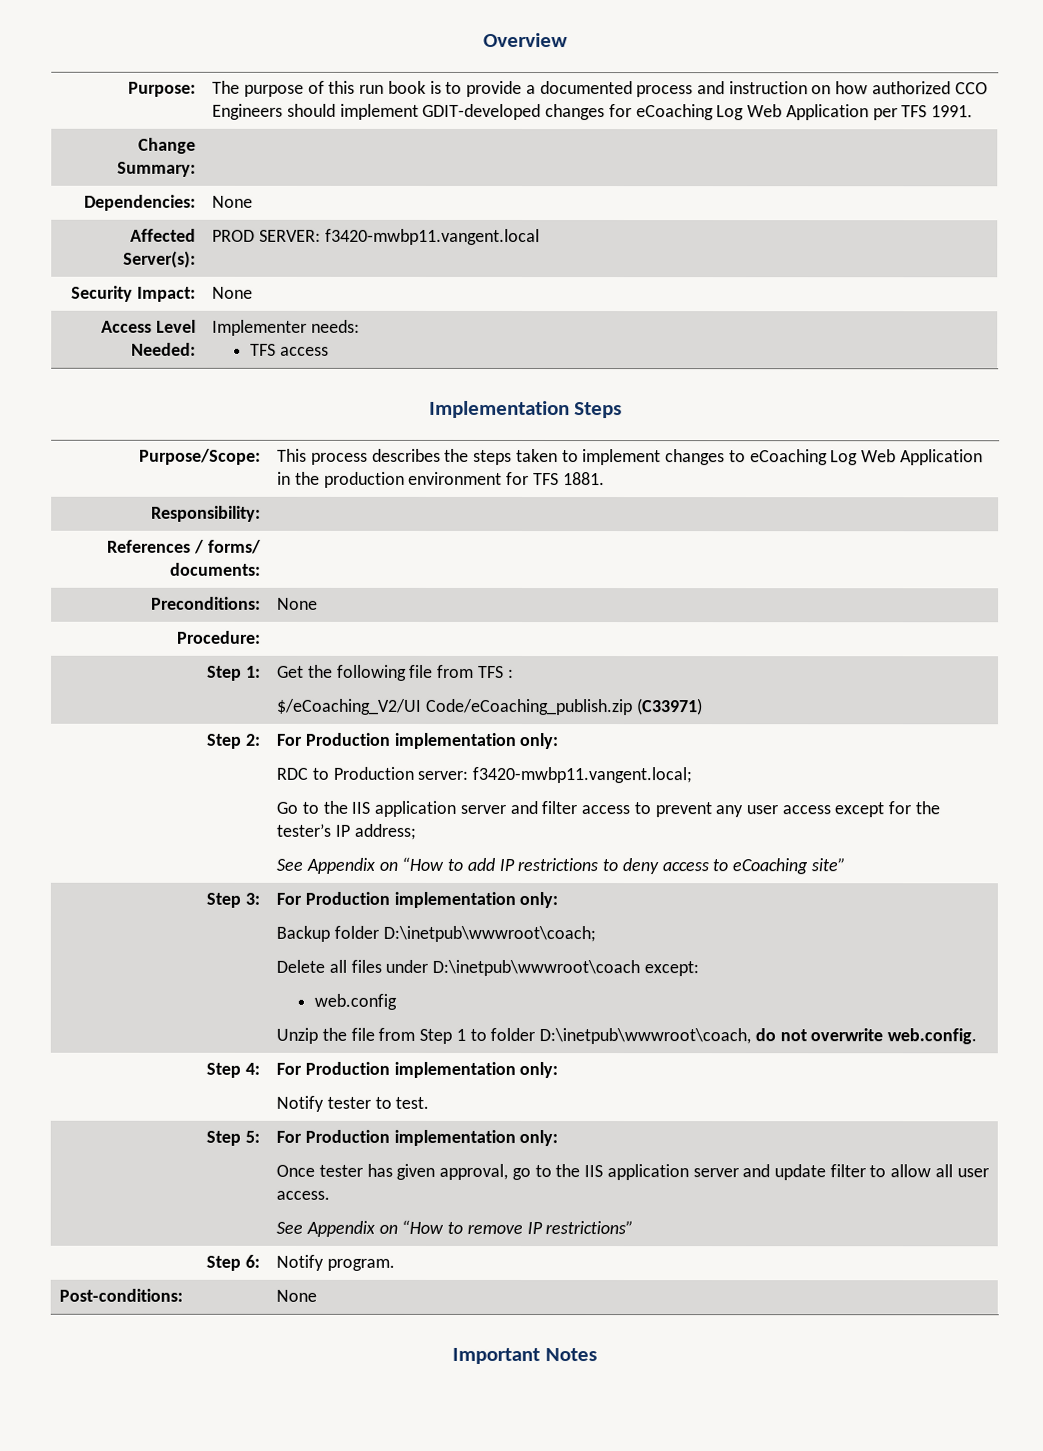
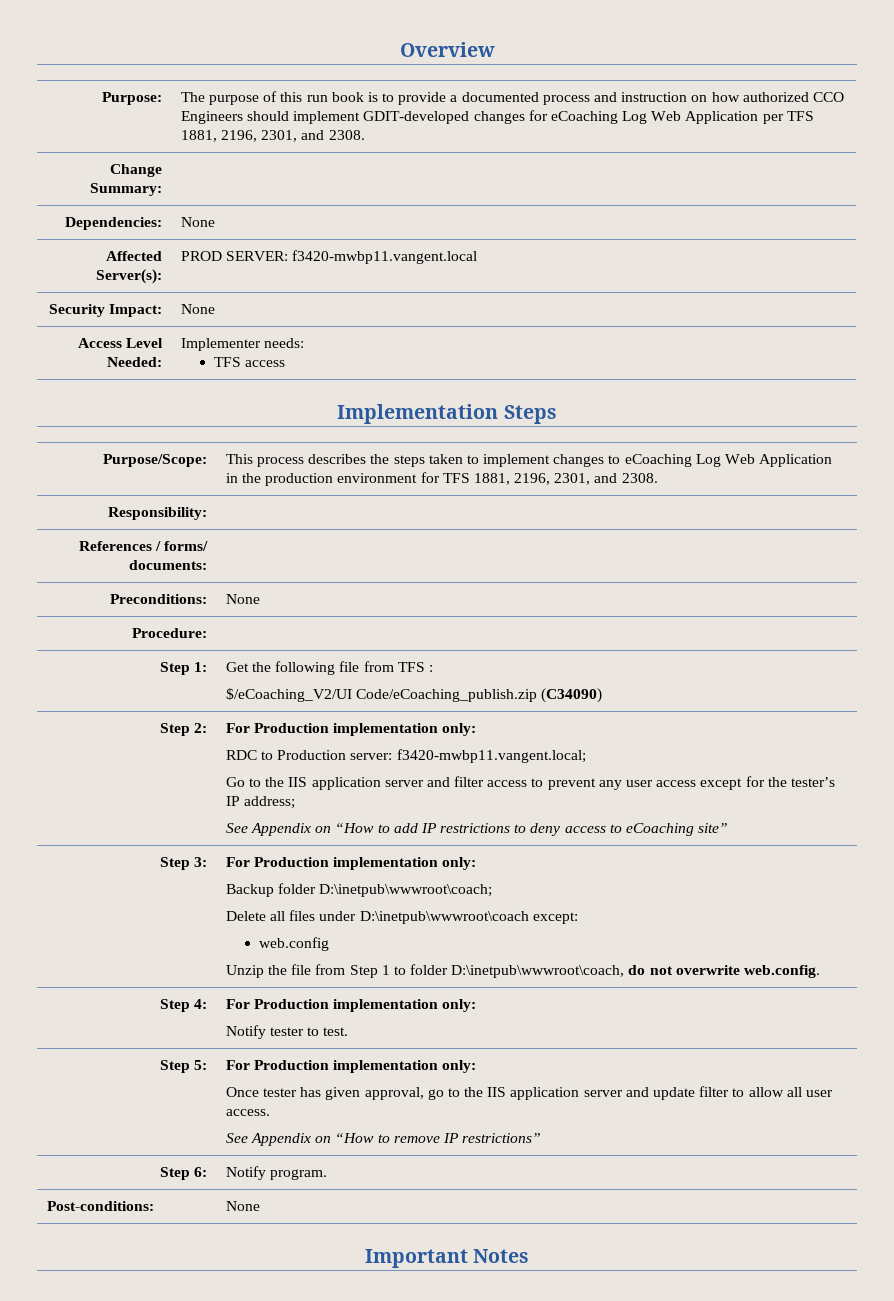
[931,105,974,118] 1991. -> [180,130,365,142] 1881, 2196, 2301, and 2308.
[562,472,605,486] 1881. -> [473,473,658,485] 1881, 2196, 2301, and 2308.
[636,698,703,716] (C33971) -> [541,688,603,703] (C34090)

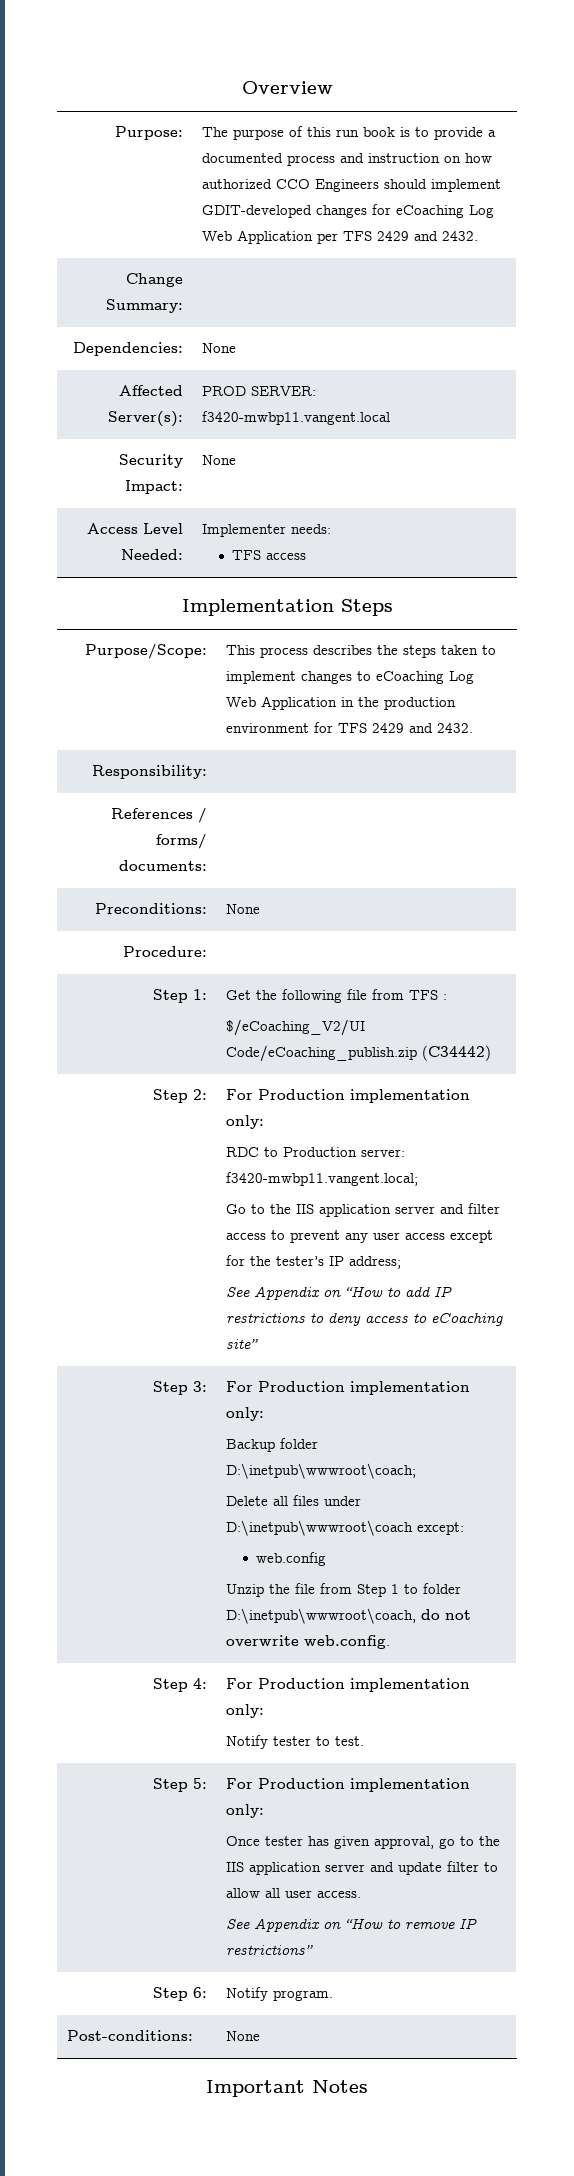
[180,130,365,142] 1881, 2196, 2301, and 2308. -> [376,231,478,241] 2429 and 2432.
[473,473,658,485] 1881, 2196, 2301, and 2308. -> [371,723,473,733] 2429 and 2432.
[541,688,603,703] (C34090) -> [421,1045,491,1061] (C34442)

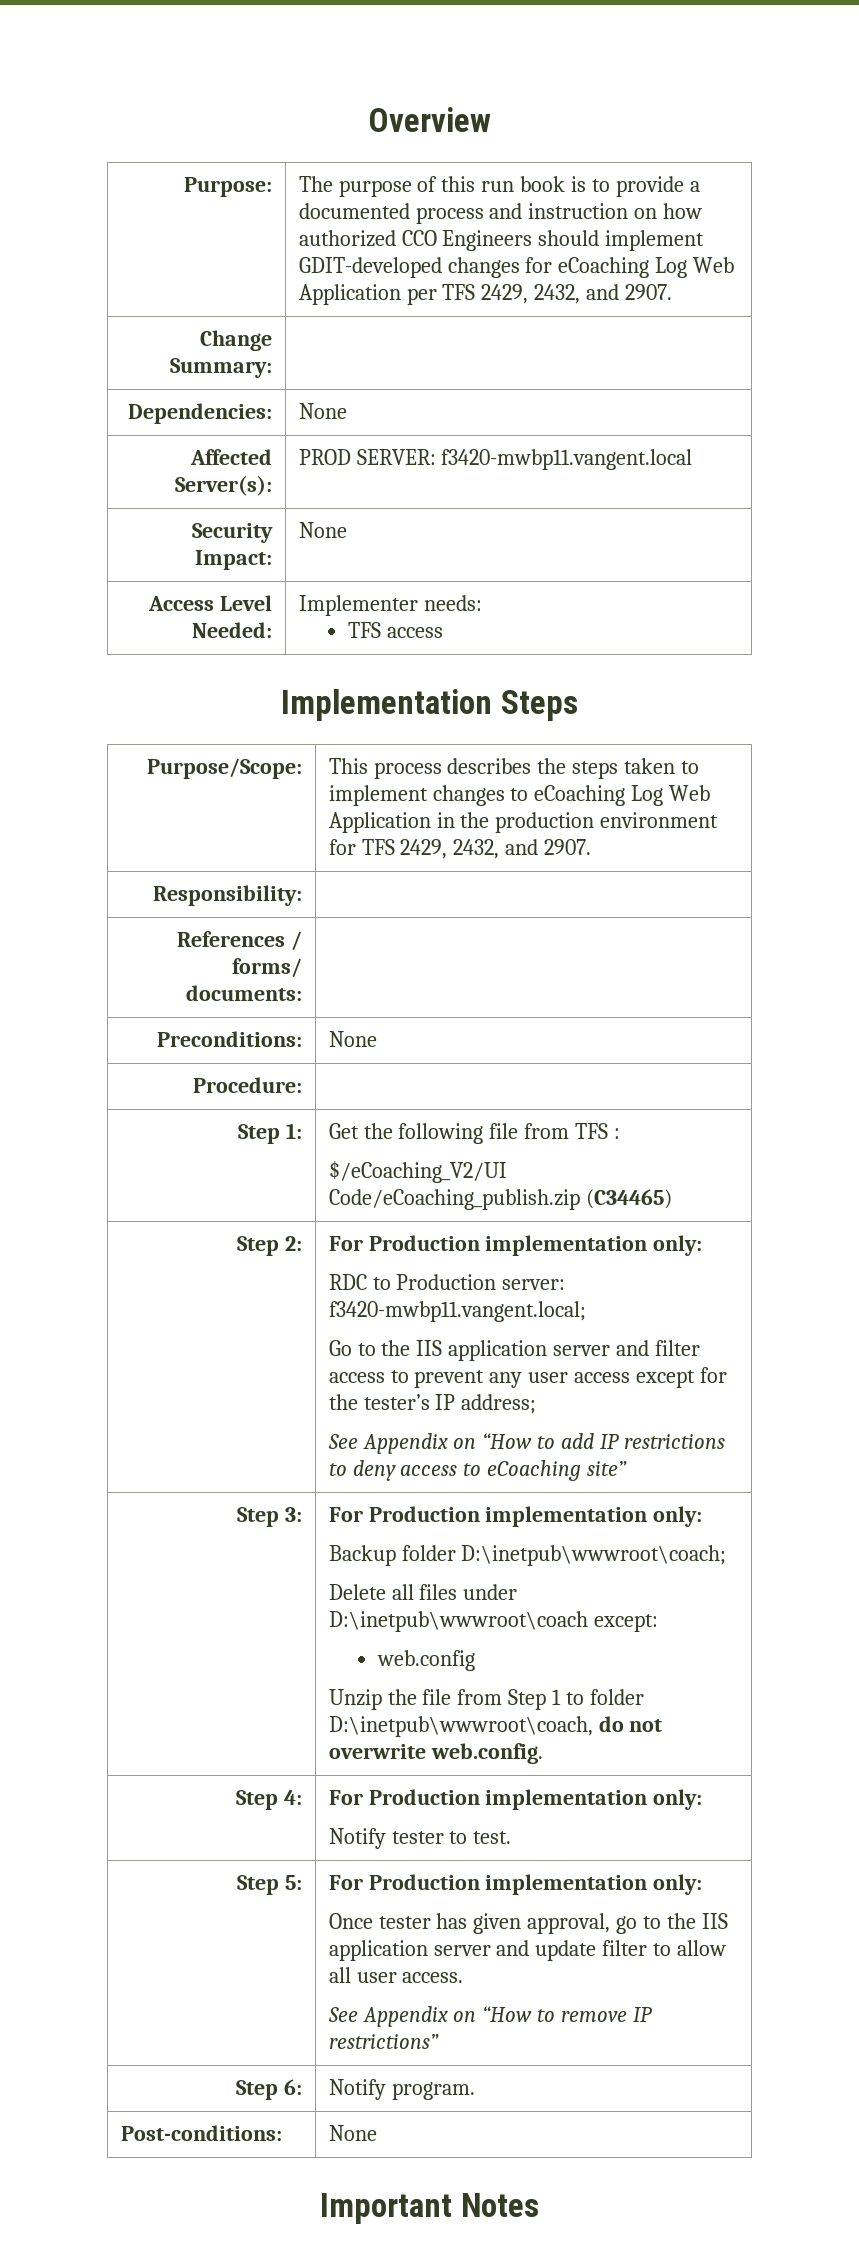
[376,231,478,241] 2429 and 2432. -> [481,284,673,304] 2429, 2432, and 2907.
[371,723,473,733] 2429 and 2432. -> [400,839,592,859] 2429, 2432, and 2907.
[421,1045,491,1061] (C34442) -> [585,1189,672,1209] (C34465)

